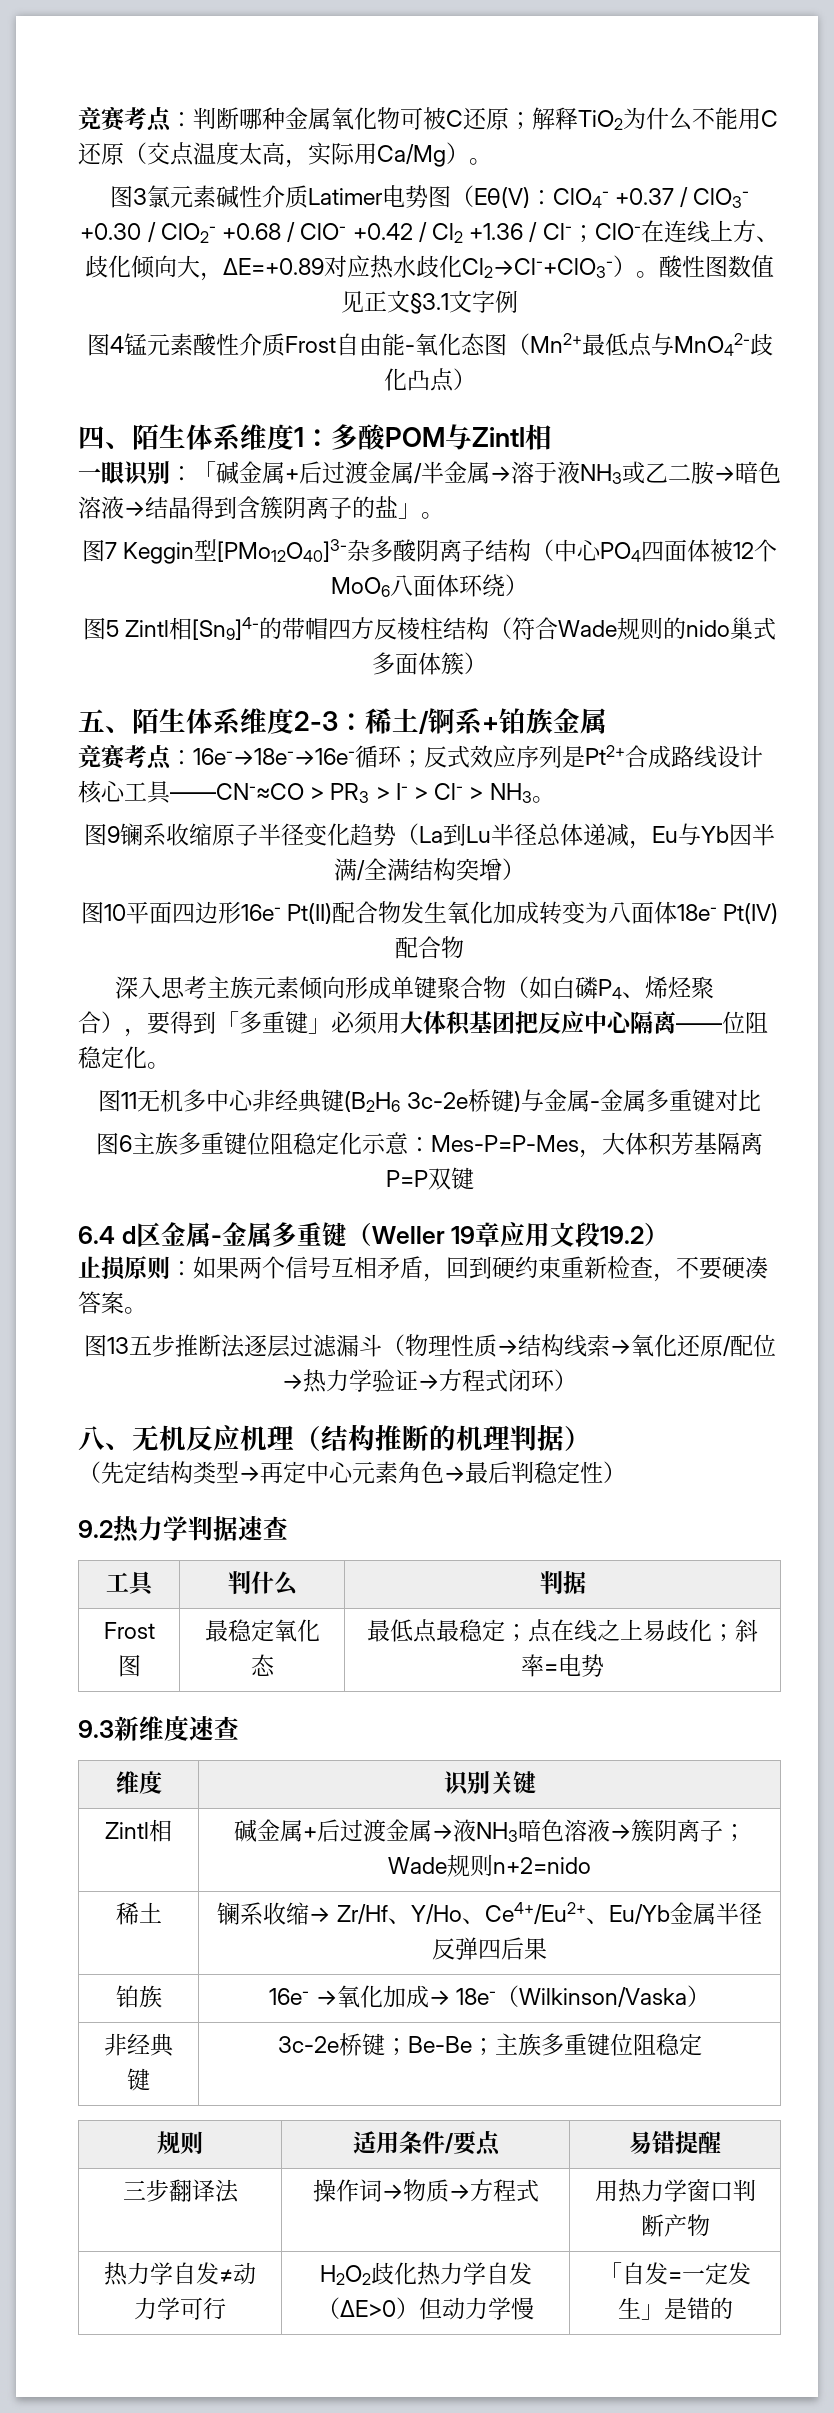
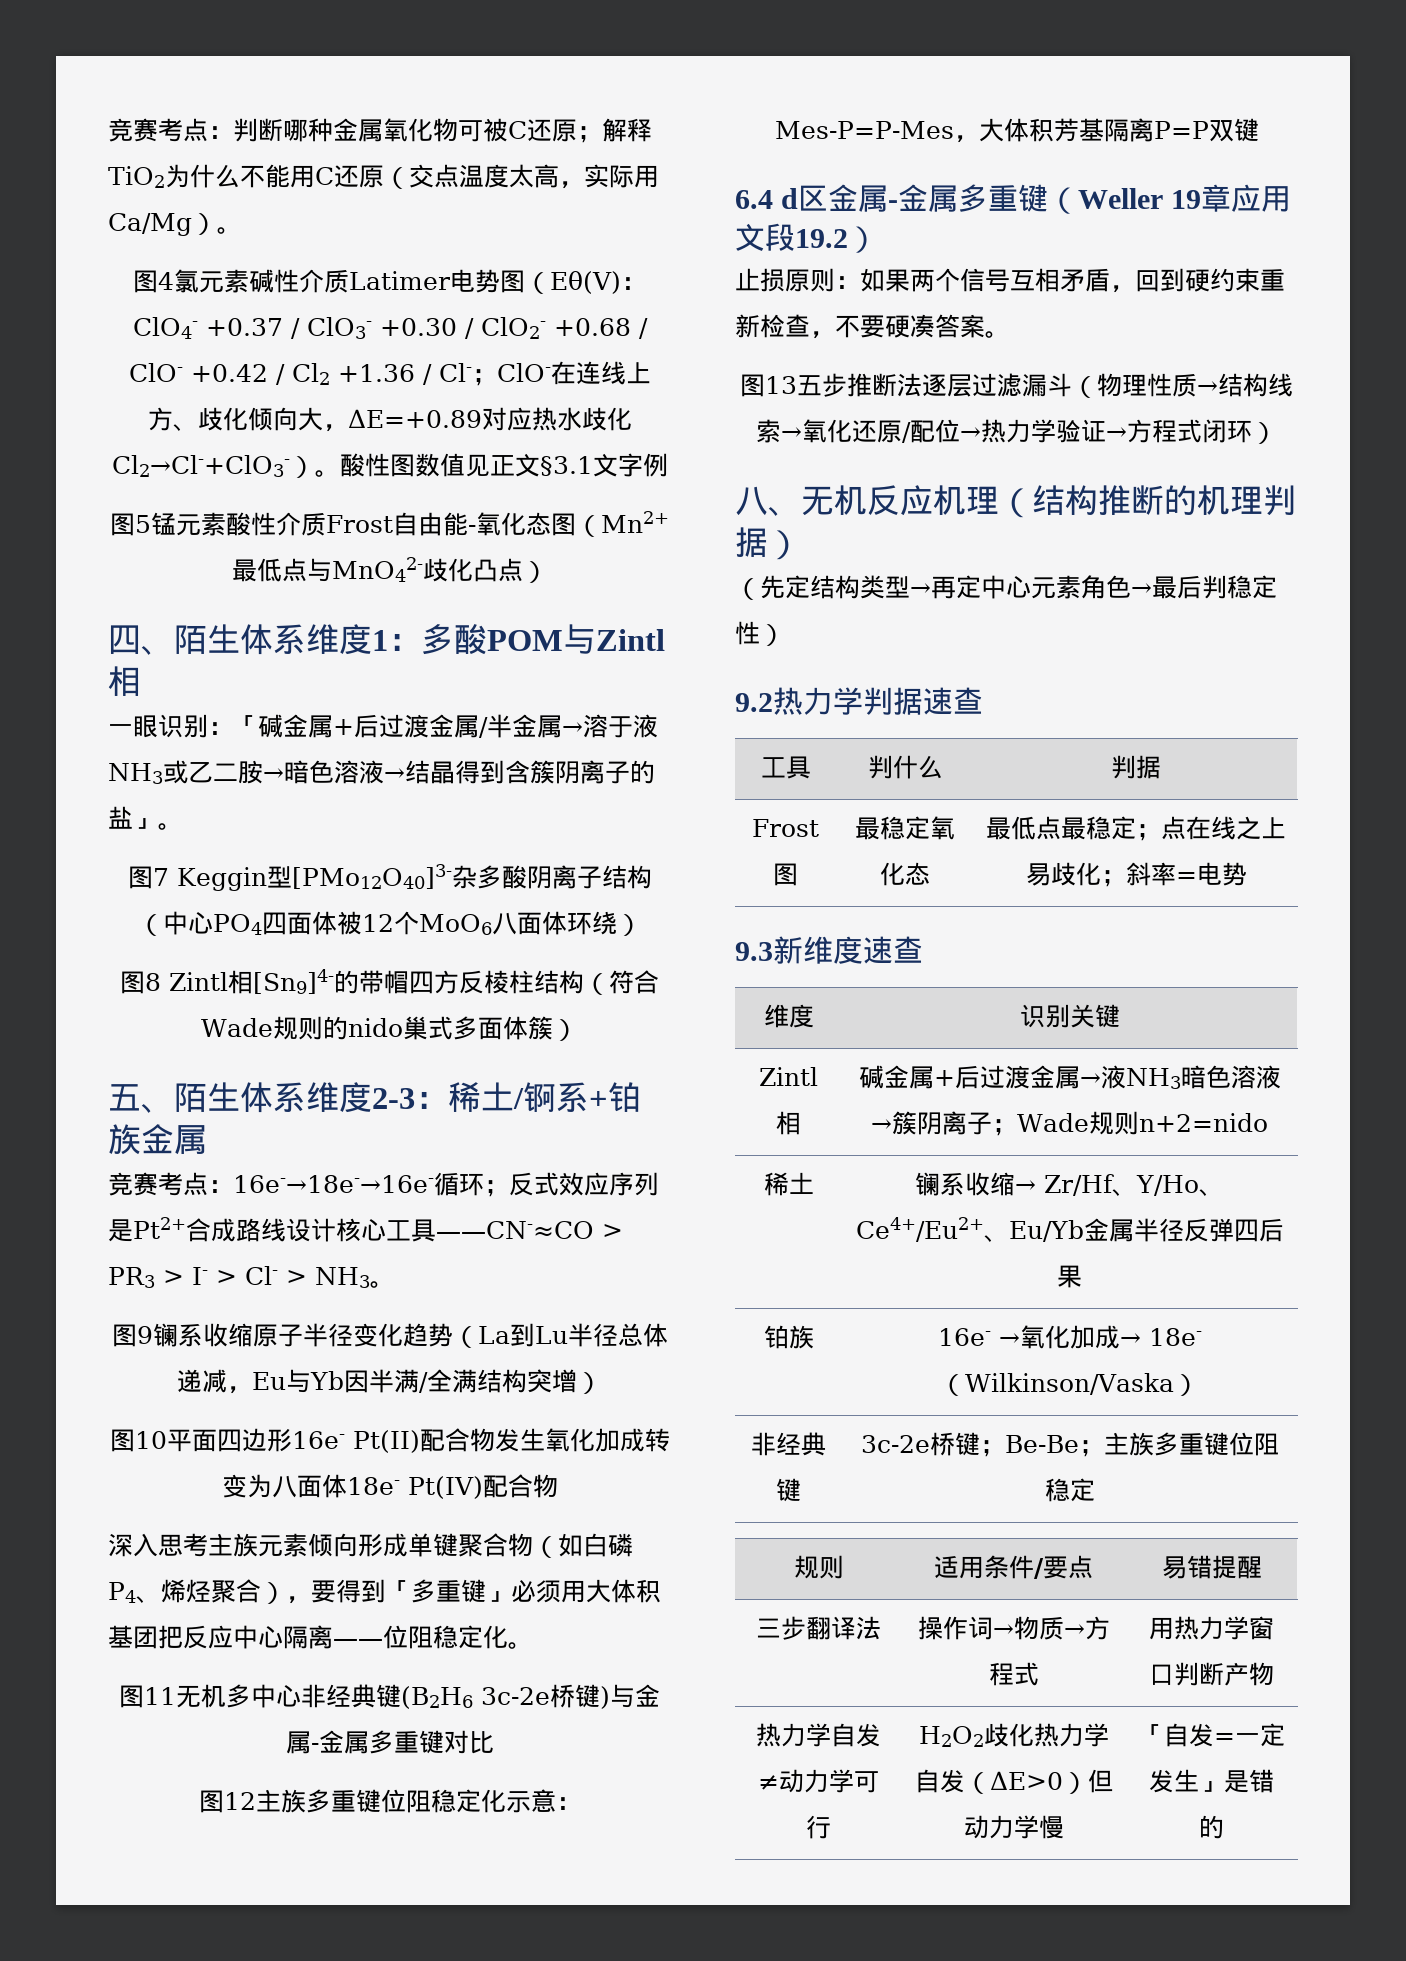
[132,188,147,205] 3 -> [158,272,174,290] 4
[109,336,124,353] 4 -> [135,515,151,533] 5
[105,620,119,637] 5 -> [145,973,161,991] 8
[119,1135,132,1152] 6 -> [223,1792,256,1810] 12

